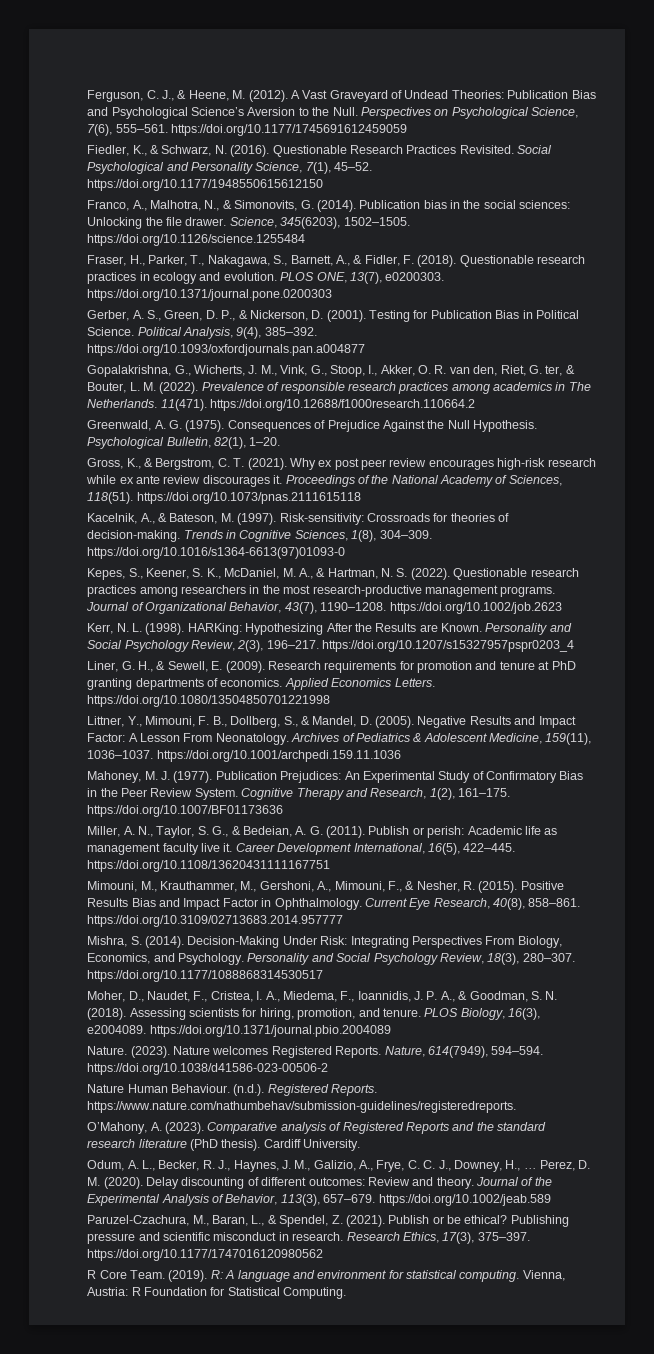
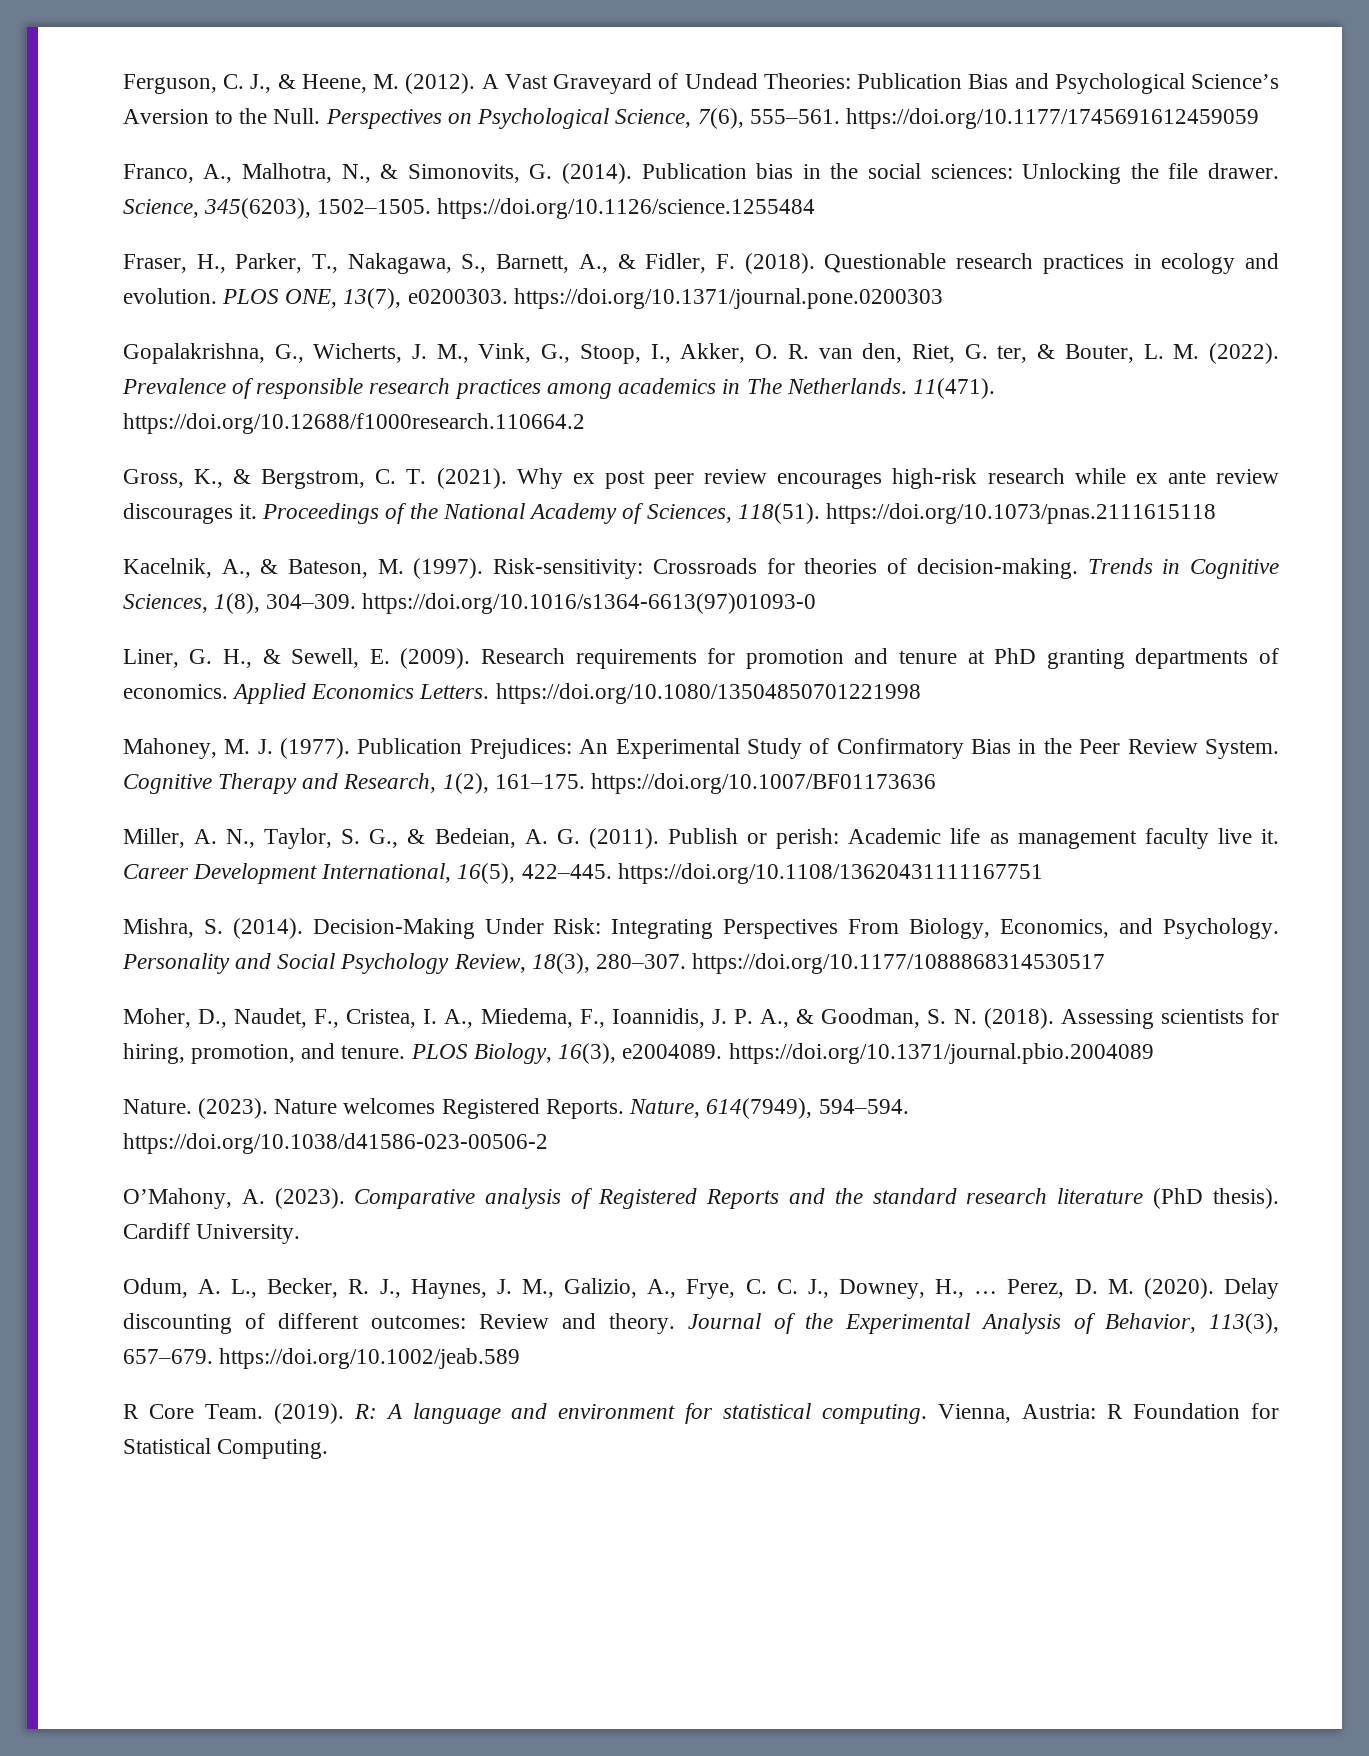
[87,145,553,157] [87,162,373,174] [87,179,324,191] // Fiedler, K., & Schwarz, N. (2016). Questionable Research Practices Revisited. Social Psychological and Personality Science, 7(1), 45–52. https://doi.org/10.1177/1948550615612150 -> (1259, 118) none
[87,310,579,322] [87,327,317,339] [87,344,366,356] // Gerber, A. S., Green, D. P., & Nickerson, D. (2001). Testing for Publication Bias in Political Science. Political Analysis, 9(4), 385–392. https://doi.org/10.1093/oxfordjournals.pan.a004877 -> (943, 298) none
[87,420,538,432] [87,437,281,449] // Greenwald, A. G. (1975). Consequences of Prejudice Against the Null Hypothesis. Psychological Bulletin, 82(1), 1–20. -> (585, 423) none
[87,568,579,580] [87,585,556,597] [86,602,562,614] [87,623,572,635] [87,640,575,652] // Kepes, S., Keener, S. K., McDaniel, M. A., & Hartman, N. S. (2022). Questionable research practices among researchers in the most research-productive management programs. Journal of Organizational Behavior, 43(7), 1190–1208. https://doi.org/10.1002/job.2623 // Kerr, N. L. (1998). HARKing: Hypothesizing After the Results are Known. Personality and Social Psychology Review, 2(3), 196–217. https://doi.org/10.1207/s15327957pspr0203_4 -> (817, 603) none
[87,716,576,728] [87,733,592,745] [87,750,401,762] // Littner, Y., Mimouni, F. B., Dollberg, S., & Mandel, D. (2005). Negative Results and Impact Factor: A Lesson From Neonatology. Archives of Pediatrics & Adolescent Medicine, 159(11), 1036–1037. https://doi.org/10.1001/archpedi.159.11.1036 -> (921, 693) none
[87,881,564,893] [87,898,581,910] [87,915,344,927] // Mimouni, M., Krauthammer, M., Gershoni, A., Mimouni, F., & Nesher, R. (2015). Positive Results Bias and Impact Factor in Ophthalmology. Current Eye Research, 40(8), 858–861. https://doi.org/10.3109/02713683.2014.957777 -> (1043, 873) none
[87,1084,378,1096] [87,1101,517,1113] // Nature Human Behaviour. (n.d.). Registered Reports. https://www.nature.com/nathumbehav/submission-guidelines/registeredreports. -> (548, 1143) none
[87,1215,569,1227] [87,1232,530,1244] [87,1249,324,1261] // Paruzel-Czachura, M., Baran, L., & Spendel, Z. (2021). Publish or be ethical? Publishing pressure and scientific misconduct in research. Research Ethics, 17(3), 375–397. https://doi.org/10.1177/1747016120980562 -> (521, 1358) none

